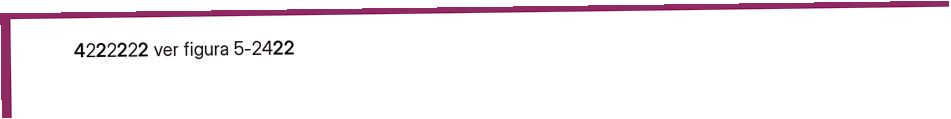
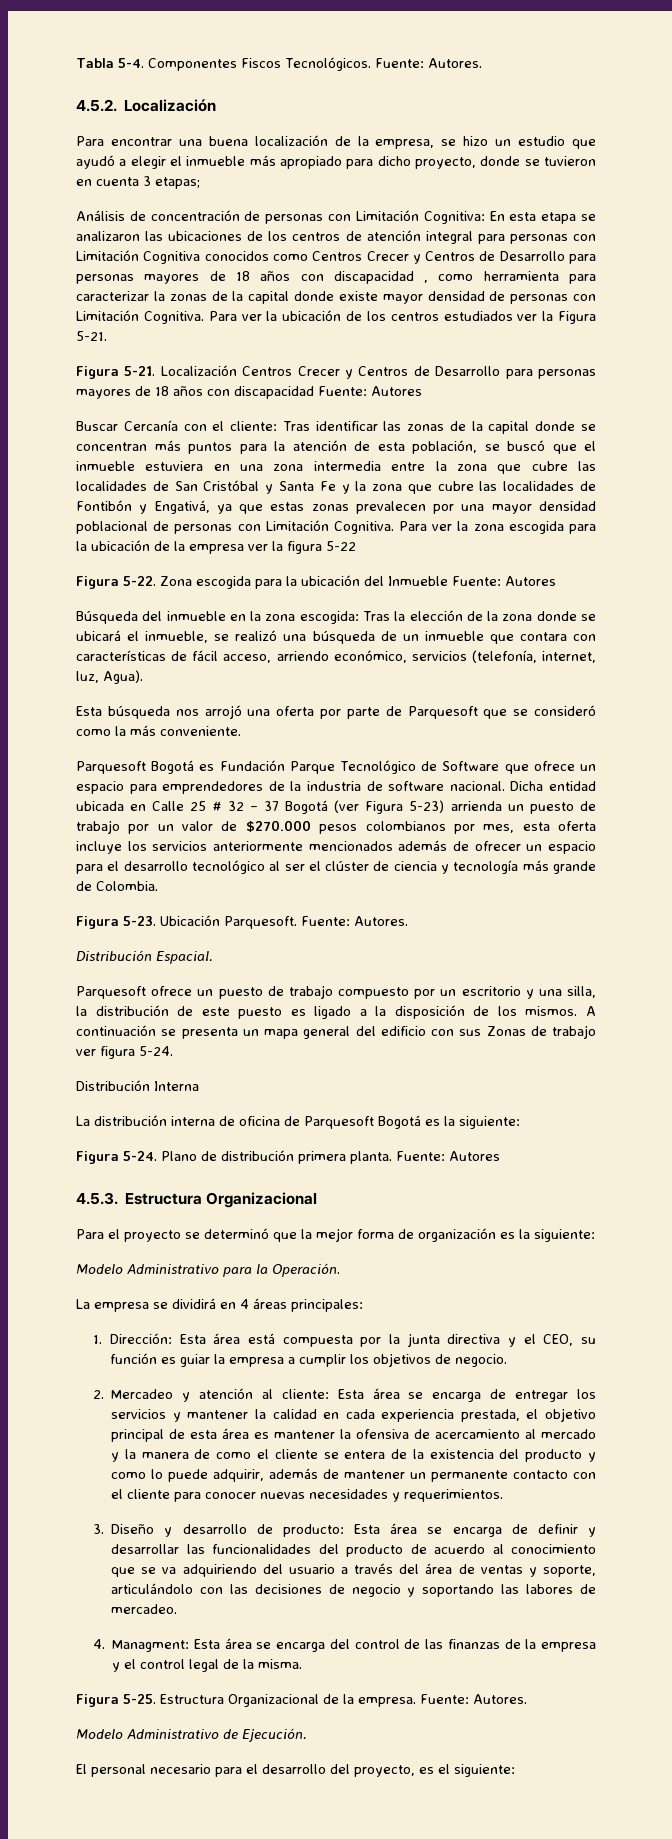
[73,40,295,60] 4222222 ver figura 5-2422 -> [76,57,482,71] [76,99,217,112] [76,135,597,149] [76,155,596,169] [76,176,200,189] [76,210,596,224] [76,230,596,244] [76,250,597,264] [76,271,596,284] [76,291,596,304] [76,310,596,324] [76,331,107,341] [76,365,596,379] [76,386,422,399] [76,420,596,434] [76,440,596,454] [76,461,597,474] [76,480,596,494] [76,500,596,514] [76,520,596,534] [76,540,356,554] [76,575,556,589] [76,610,596,624] [76,630,596,644] [76,650,596,663] [76,670,143,684] [76,705,596,719] [76,725,241,736] [76,760,597,774] [76,781,597,794] [76,800,596,814] [76,820,596,834] [76,840,596,854] [76,860,597,874] [76,881,158,891] [76,915,408,929] [76,950,213,964] [76,985,597,999] [76,1005,597,1019] [76,1025,596,1039] [76,1046,173,1059] [76,1080,199,1091] [76,1115,520,1129] [76,1150,500,1164] [76,1192,318,1208] [76,1228,595,1242] [76,1263,340,1277] [76,1298,363,1312] [92,1333,596,1347] [109,1353,507,1367] [92,1388,596,1402] [111,1408,596,1422] [111,1428,597,1442] [111,1449,597,1462] [111,1468,597,1482] [111,1489,504,1502] [92,1523,597,1537] [111,1544,596,1557] [111,1563,597,1577] [111,1583,596,1597] [111,1604,178,1614] [92,1638,597,1652] [112,1659,303,1672] [76,1694,527,1707] [76,1728,307,1742] [76,1764,515,1777] Tabla 5-4. Componentes Fiscos Tecnológicos. Fuente: Autores. // 4.5.2. Localización // Para encontrar una buena localización de la empresa, se hizo un estudio que ayudó a elegir el inmueble más apropiado para dicho proyecto, donde se tuvieron en cuenta 3 etapas; // Análisis de concentración de personas con Limitación Cognitiva: En esta etapa se analizaron las ubicaciones de los centros de atención integral para personas con Limitación Cognitiva conocidos como Centros Crecer y Centros de Desarrollo para personas mayores de 18 años con discapacidad , como herramienta para caracterizar la zonas de la capital donde existe mayor densidad de personas con Limitación Cognitiva. Para ver la ubicación de los centros estudiados ver la Figura 5-21. // Figura 5-21. Localización Centros Crecer y Centros de Desarrollo para personas mayores de 18 años con discapacidad Fuente: Autores // Buscar Cercanía con el cliente: Tras identificar las zonas de la capital donde se concentran más puntos para la atención de esta población, se buscó que el inmueble estuviera en una zona intermedia entre la zona que cubre las localidades de San Cristóbal y Santa Fe y la zona que cubre las localidades de Fontibón y Engativá, ya que estas zonas prevalecen por una mayor densidad poblacional de personas con Limitación Cognitiva. Para ver la zona escogida para la ubicación de la empresa ver la figura 5-22 // Figura 5-22. Zona escogida para la ubicación del Inmueble Fuente: Autores // Búsqueda del inmueble en la zona escogida: Tras la elección de la zona donde se ubicará el inmueble, se realizó una búsqueda de un inmueble que contara con características de fácil acceso, arriendo económico, servicios (telefonía, internet, luz, Agua). // Esta búsqueda nos arrojó una oferta por parte de Parquesoft que se consideró como la más conveniente. // Parquesoft Bogotá es Fundación Parque Tecnológico de Software que ofrece un espacio para emprendedores de la industria de software nacional. Dicha entidad ubicada en Calle 25 # 32 – 37 Bogotá (ver Figura 5-23) arrienda un puesto de trabajo por un valor de $270.000 pesos colombianos por mes, esta oferta incluye los servicios anteriormente mencionados además de ofrecer un espacio para el desarrollo tecnológico al ser el clúster de ciencia y tecnología más grande de Colombia. // Figura 5-23. Ubicación Parquesoft. Fuente: Autores. // Distribución Espacial. // Parquesoft ofrece un puesto de trabajo compuesto por un escritorio y una silla, la distribución de este puesto es ligado a la disposición de los mismos. A continuación se presenta un mapa general del edificio con sus Zonas de trabajo ver figura 5-24. // Distribución Interna // La distribución interna de oficina de Parquesoft Bogotá es la siguiente: // Figura 5-24. Plano de distribución primera planta. Fuente: Autores // 4.5.3. Estructura Organizacional // Para el proyecto se determinó que la mejor forma de organización es la siguiente: // Modelo Administrativo para la Operación. // La empresa se dividirá en 4 áreas principales: // 1. Dirección: Esta área está compuesta por la junta directiva y el CEO, su función es guiar la empresa a cumplir los objetivos de negocio. // 2. Mercadeo y atención al cliente: Esta área se encarga de entregar los servicios y mantener la calidad en cada experiencia prestada, el objetivo principal de esta área es mantener la ofensiva de acercamiento al mercado y la manera de como el cliente se entera de la existencia del producto y como lo puede adquirir, además de mantener un permanente contacto con el cliente para conocer nuevas necesidades y requerimientos. // 3. Diseño y desarrollo de producto: Esta área se encarga de definir y desarrollar las funcionalidades del producto de acuerdo al conocimiento que se va adquiriendo del usuario a través del área de ventas y soporte, articulándolo con las decisiones de negocio y soportando las labores de mercadeo. // 4. Managment: Esta área se encarga del control de las finanzas de la empresa y el control legal de la misma. // Figura 5-25. Estructura Organizacional de la empresa. Fuente: Autores. // Modelo Administrativo de Ejecución. // El personal necesario para el desarrollo del proyecto, es el siguiente:

